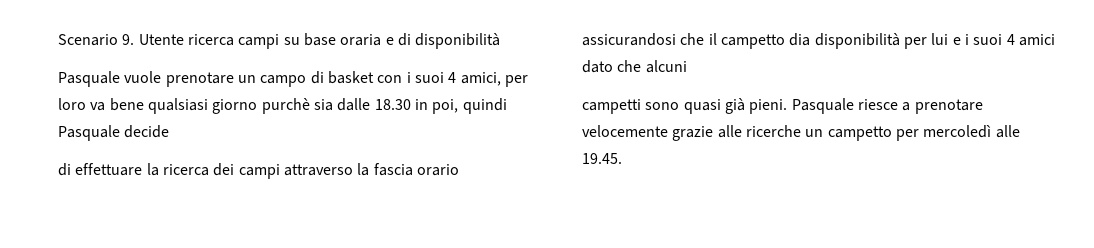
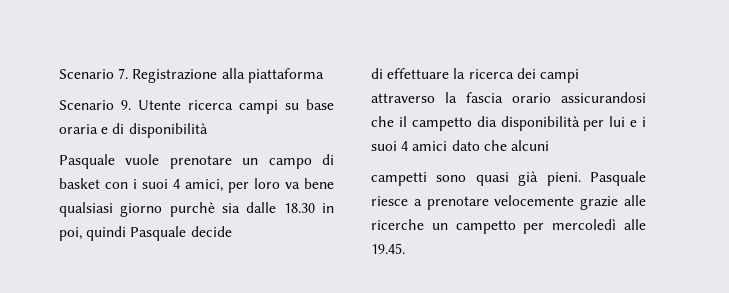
[58,34,118,46] Scenario -> [59,68,324,83] [59,100,114,110] Scenario 7. Registrazione alla piattaforma // Scenario

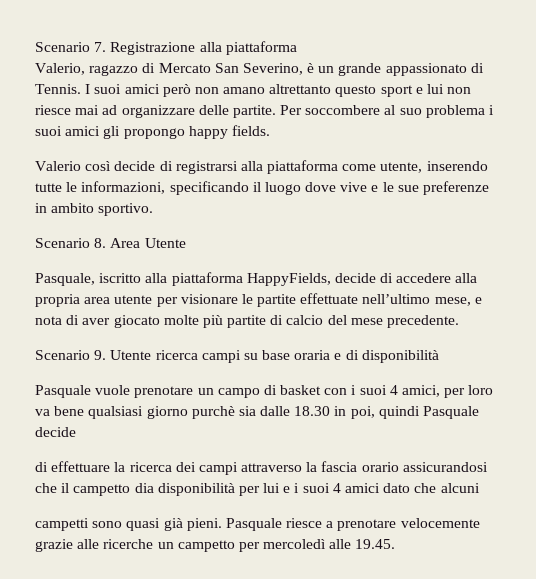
(324, 75) none -> [35,63,484,76] [35,84,472,97] [35,105,495,118] [35,125,270,139] [35,160,488,174] [35,181,490,195] [35,203,154,216] [35,238,186,248] [35,272,478,286] [35,293,482,307] [35,315,460,328] // Valerio, ragazzo di Mercato San Severino, è un grande appassionato di Tennis. I suoi amici però non amano altrettanto questo sport e lui non riesce mai ad organizzare delle partite. Per soccombere al suo problema i suoi amici gli propongo happy fields. // Valerio così decide di registrarsi alla piattaforma come utente, inserendo tutte le informazioni, specificando il luogo dove vive e le sue preferenze in ambito sportivo. // Scenario 8. Area Utente // Pasquale, iscritto alla piattaforma HappyFields, decide di accedere alla propria area utente per visionare le partite effettuate nell’ultimo mese, e nota di aver giocato molte più partite di calcio del mese precedente.

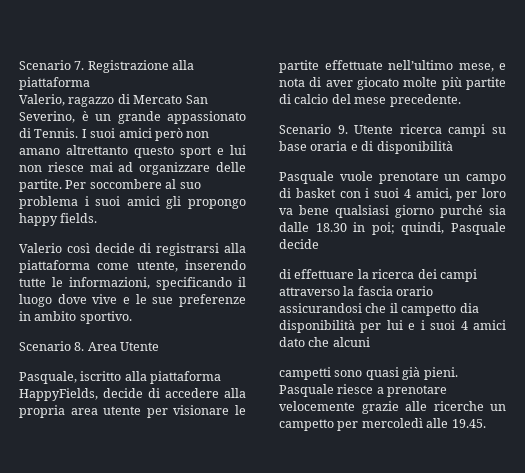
[191,406,235,419] purchè -> [440,205,483,218] purché
[350,406,420,419] poi, quindi -> [371,222,445,235] poi; quindi,

